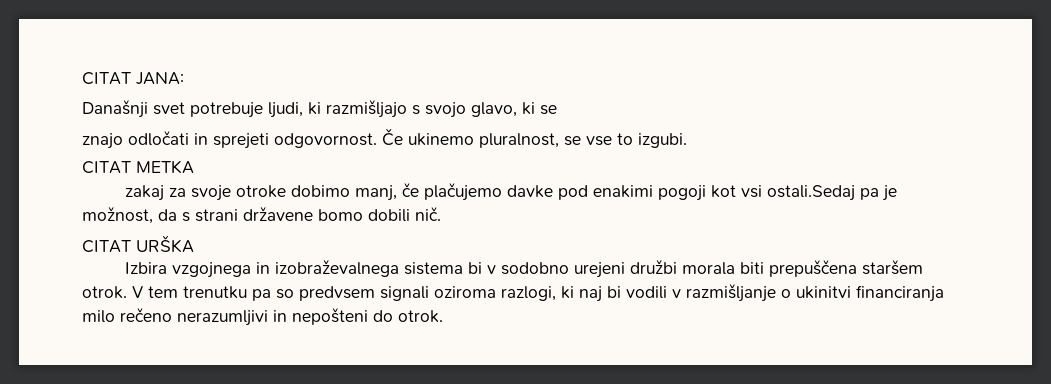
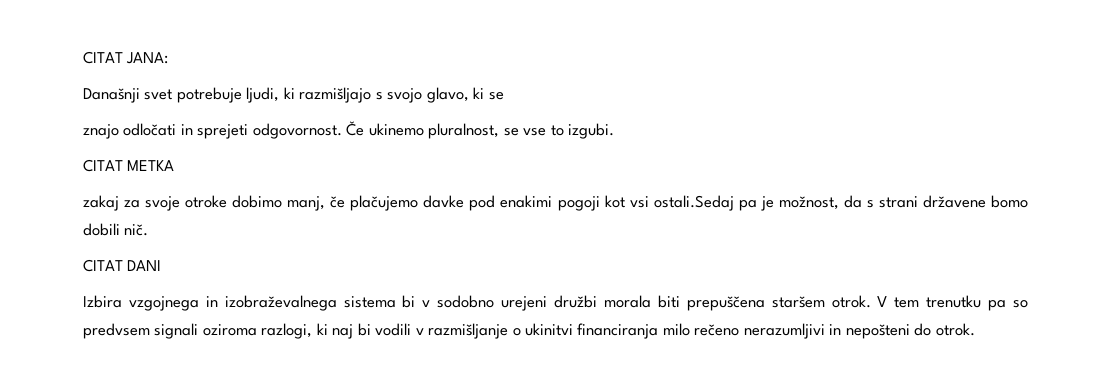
[136,235,194,253] URŠKA -> [127,260,162,271] DANI

